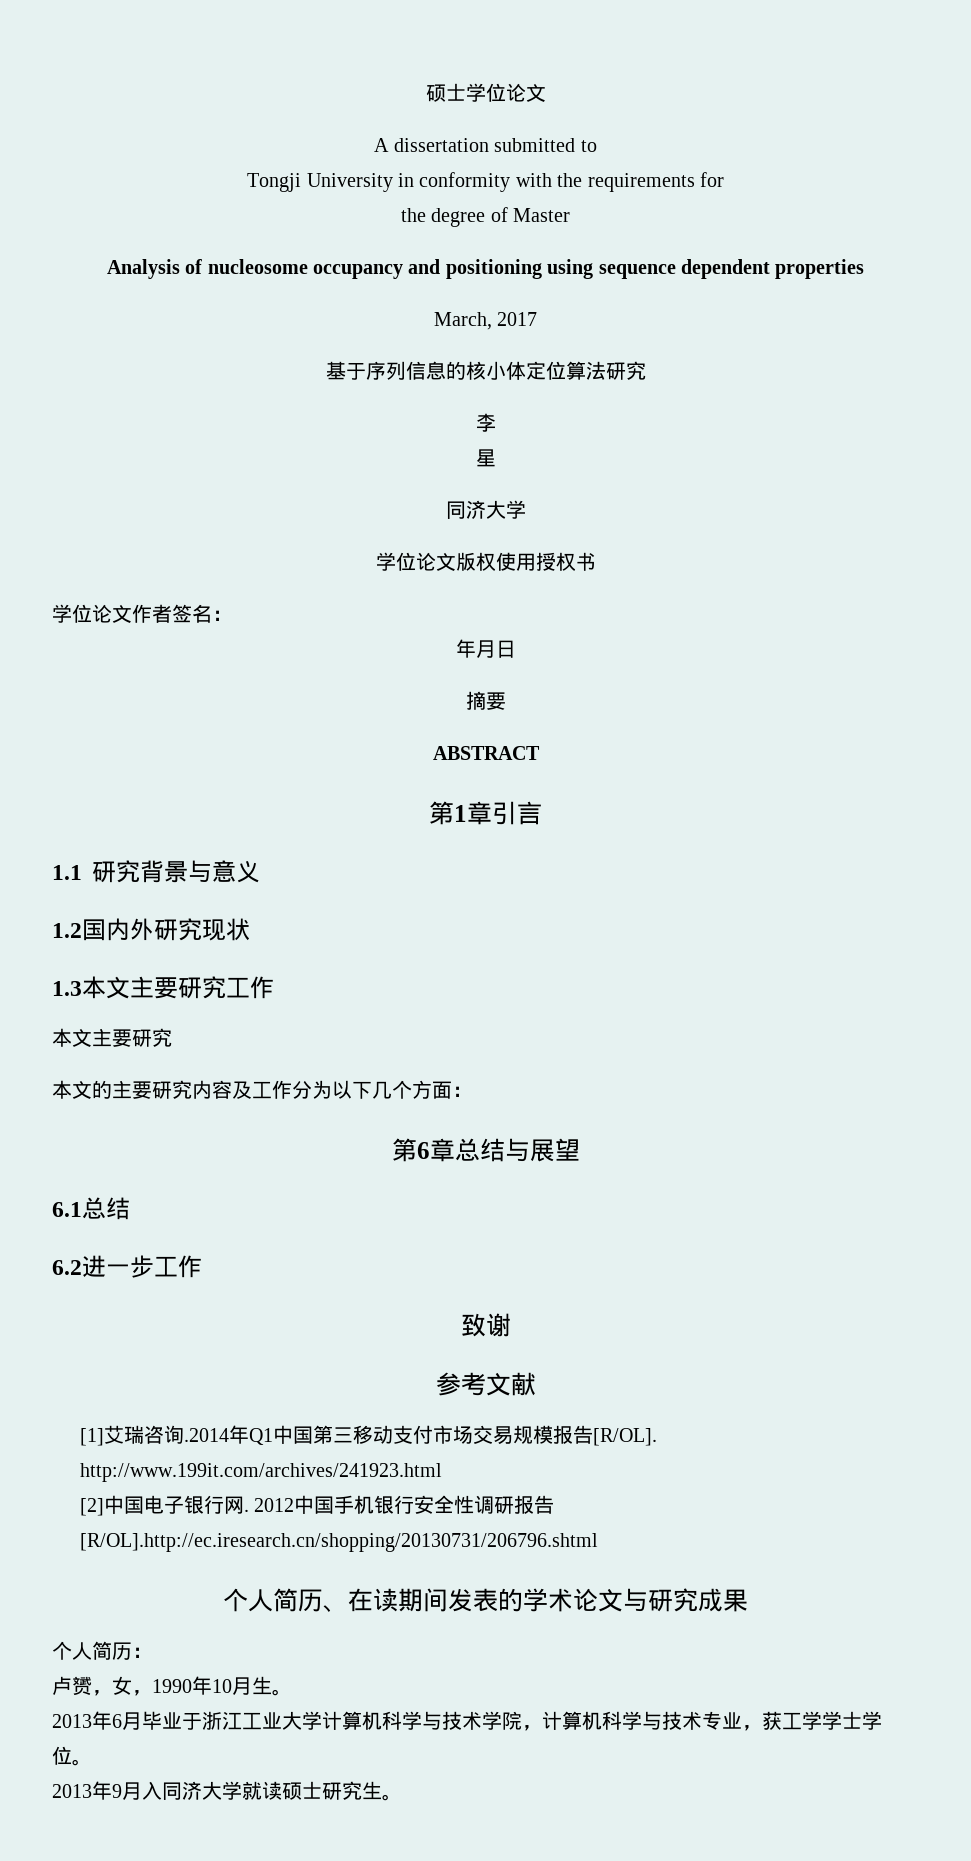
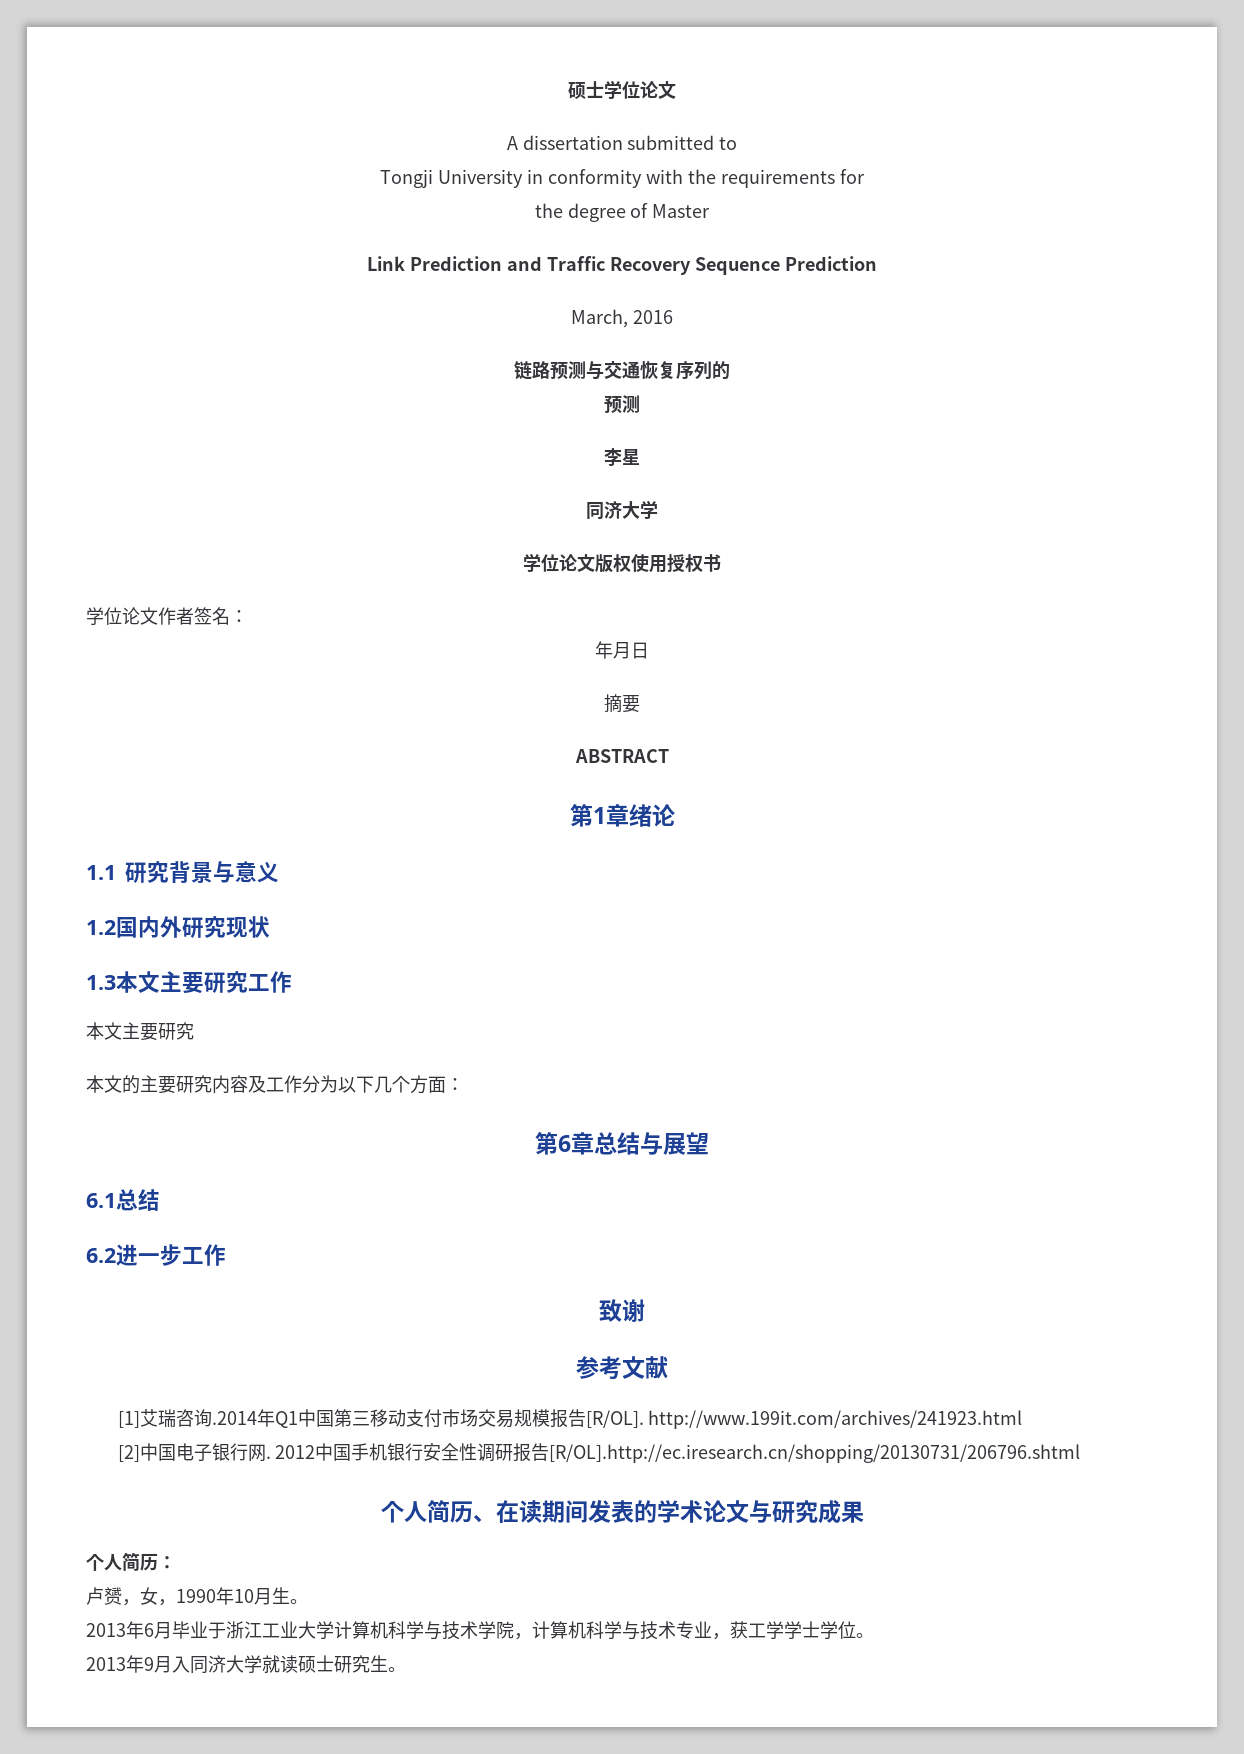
[106,259,865,279] [433,312,538,330] [325,361,646,380] Analysis of nucleosome occupancy and positioning using sequence dependent properties // March, 2017 // 基于序列信息的核小体定位算法研究 -> [367,256,877,275] [571,309,673,328] [514,361,730,380] [604,395,640,414] Link Prediction and Traffic Recovery Sequence Prediction // March, 2016 // 链路预测与交通恢复序列的 // 预测
(496, 422) // -> (622, 457) none
[492,801,542,825] 引言 -> [628,804,675,827] 绪论

